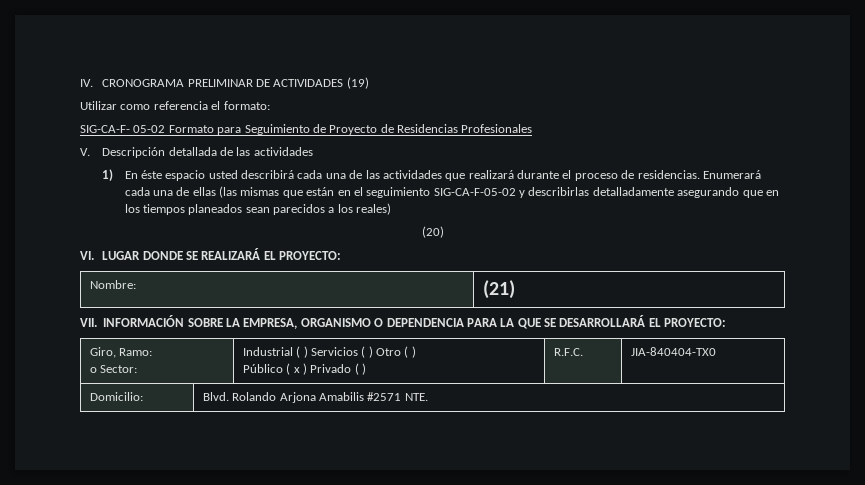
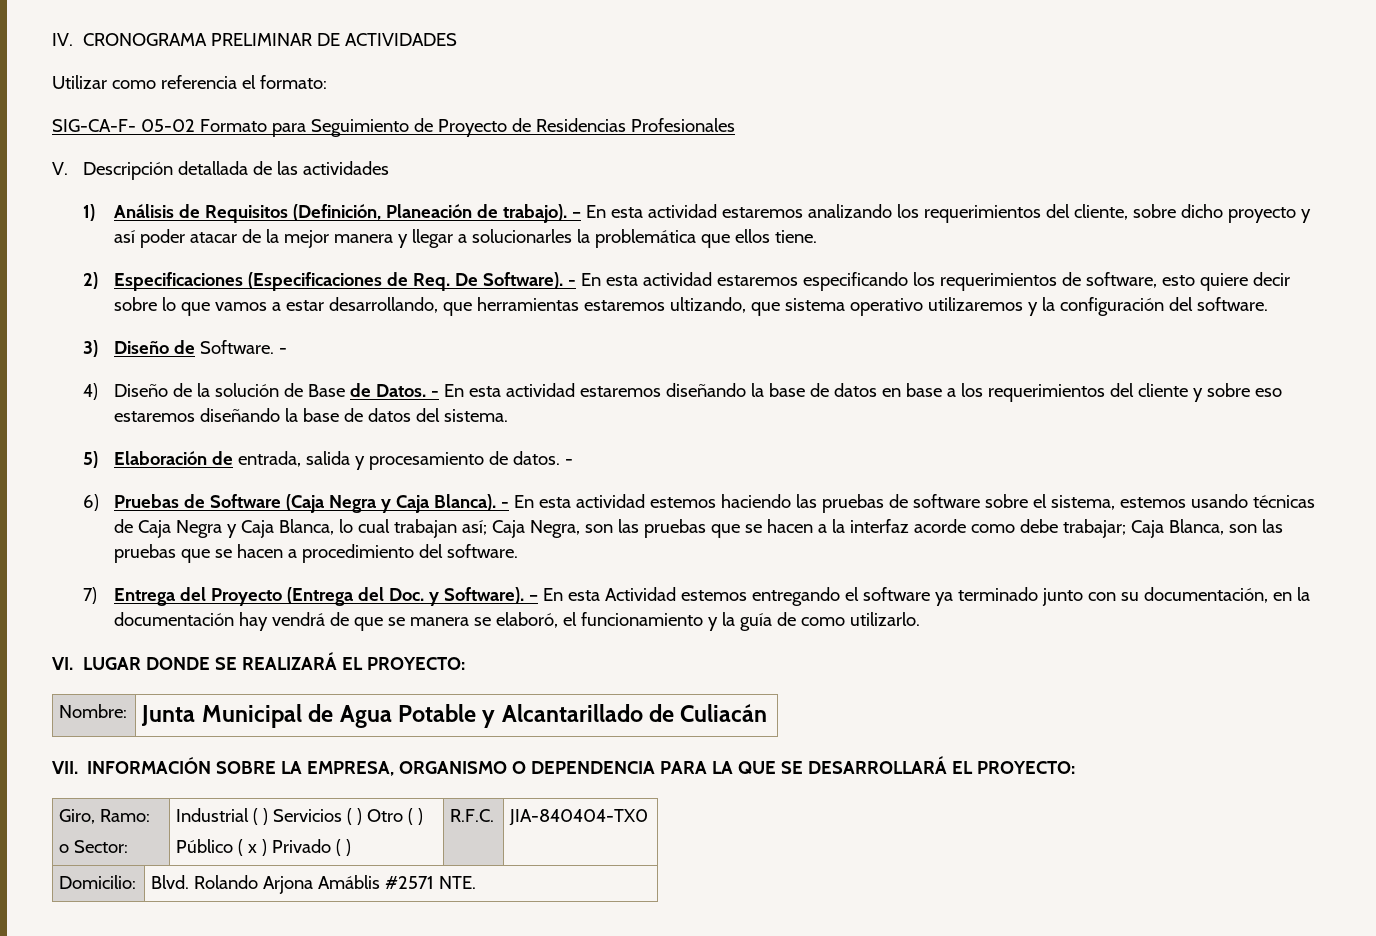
[346,77,369,89] (19) -> (457, 39) none
[124,170,761,181] [124,186,779,198] [124,203,392,215] [421,226,444,238] En éste espacio usted describirá cada una de las actividades que realizará durante el proceso de residencias. Enumerará cada una de ellas (las mismas que están en el seguimiento SIG-CA-F-05-02 y describirlas detalladamente asegurando que en los tiempos planeados sean parecidos a los reales) // (20) -> [114,204,1311,223] [114,229,817,248] [83,272,1290,291] [114,297,1268,316] [83,340,287,357] [83,383,1282,402] [114,408,508,422] [83,451,573,470] [83,494,1315,513] [114,519,1283,538] [114,544,518,563] [83,587,1310,606] [114,612,920,631] Análisis de Requisitos (Definición, Planeación de trabajo). – En esta actividad estaremos analizando los requerimientos del cliente, sobre dicho proyecto y así poder atacar de la mejor manera y llegar a solucionarles la problemática que ellos tiene. // 2) Especificaciones (Especificaciones de Req. De Software). - En esta actividad estaremos especificando los requerimientos de software, esto quiere decir sobre lo que vamos a estar desarrollando, que herramientas estaremos ultizando, que sistema operativo utilizaremos y la configuración del software. // 3) Diseño de Software. - // 4) Diseño de la solución de Base de Datos. - En esta actividad estaremos diseñando la base de datos en base a los requerimientos del cliente y sobre eso estaremos diseñando la base de datos del sistema. // 5) Elaboración de entrada, salida y procesamiento de datos. - // 6) Pruebas de Software (Caja Negra y Caja Blanca). - En esta actividad estemos haciendo las pruebas de software sobre el sistema, estemos usando técnicas de Caja Negra y Caja Blanca, lo cual trabajan así; Caja Negra, son las pruebas que se hacen a la interfaz acorde como debe trabajar; Caja Blanca, son las pruebas que se hacen a procedimiento del software. // 7) Entrega del Proyecto (Entrega del Doc. y Software). – En esta Actividad estemos entregando el software ya terminado junto con su documentación, en la documentación hay vendrá de que se manera se elaboró, el funcionamiento y la guía de como utilizarlo.
[482,280,515,299] (21) -> [141,704,768,728] Junta Municipal de Agua Potable y Alcantarillado de Culiacán
[318,392,364,401] Amabilis -> [318,875,381,889] Amáblis

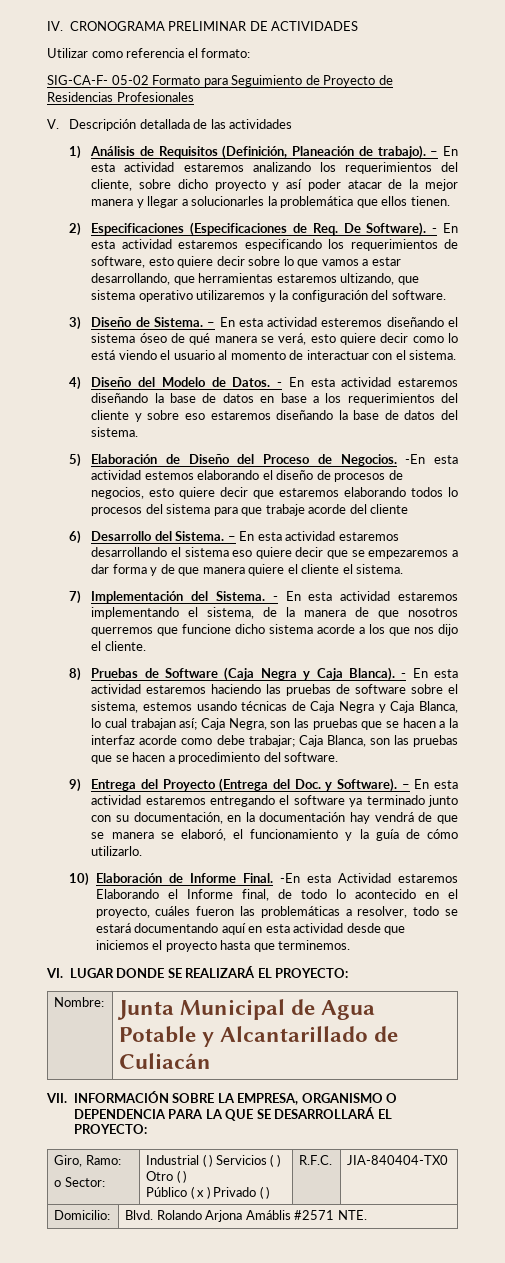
[774,230,817,243] tiene. -> [410,196,450,206] tienen.
[199,340,287,354] [83,383,345,400] Software. - // 4) Diseño de la solución de Base -> [153,317,458,327] [91,333,459,345] [91,350,457,360] [69,376,206,390] Sistema. – En esta actividad esteremos diseñando el sistema óseo de qué manera se verá, esto quiere decir como lo está viendo el usuario al momento de interactuar con el sistema. // 4) Diseño del Modelo
[237,451,573,470] [83,494,100,511] entrada, salida y procesamiento de datos. - // 6) -> [188,454,458,466] [91,470,403,482] [91,487,458,499] [91,504,409,516] [69,530,399,544] [91,547,458,559] [91,564,404,576] [69,590,458,604] [91,607,458,619] [91,624,459,636] [91,641,146,651] [69,667,82,681] Diseño del Proceso de Negocios. -En esta actividad estemos elaborando el diseño de procesos de negocios, esto quiere decir que estaremos elaborando todos lo procesos del sistema para que trabaje acorde del cliente // 6) Desarrollo del Sistema. – En esta actividad estaremos desarrollando el sistema eso quiere decir que se empezaremos a dar forma y de que manera quiere el cliente el sistema. // 7) Implementación del Sistema. - En esta actividad estaremos implementando el sistema, de la manera de que nosotros querremos que funcione dicho sistema acorde a los que nos dijo el cliente. // 8)
[649,497,716,508] estemos -> [146,685,207,694] estaremos
[83,587,98,604] 7) -> [69,778,82,792] 9)
[604,587,747,601] Actividad estemos -> [91,795,206,805] actividad estaremos
[800,617,845,626] como -> [427,829,459,839] cómo
(920, 619) none -> [69,872,458,886] [95,889,458,901] [95,906,458,918] [95,923,406,935] [95,940,351,952] // 10) Elaboración de Informe Final. -En esta Actividad estaremos Elaborando el Informe final, de todo lo acontecido en el proyecto, cuáles fueron las problemáticas a resolver, todo se estará documentando aquí en esta actividad desde que iniciemos el proyecto hasta que terminemos.

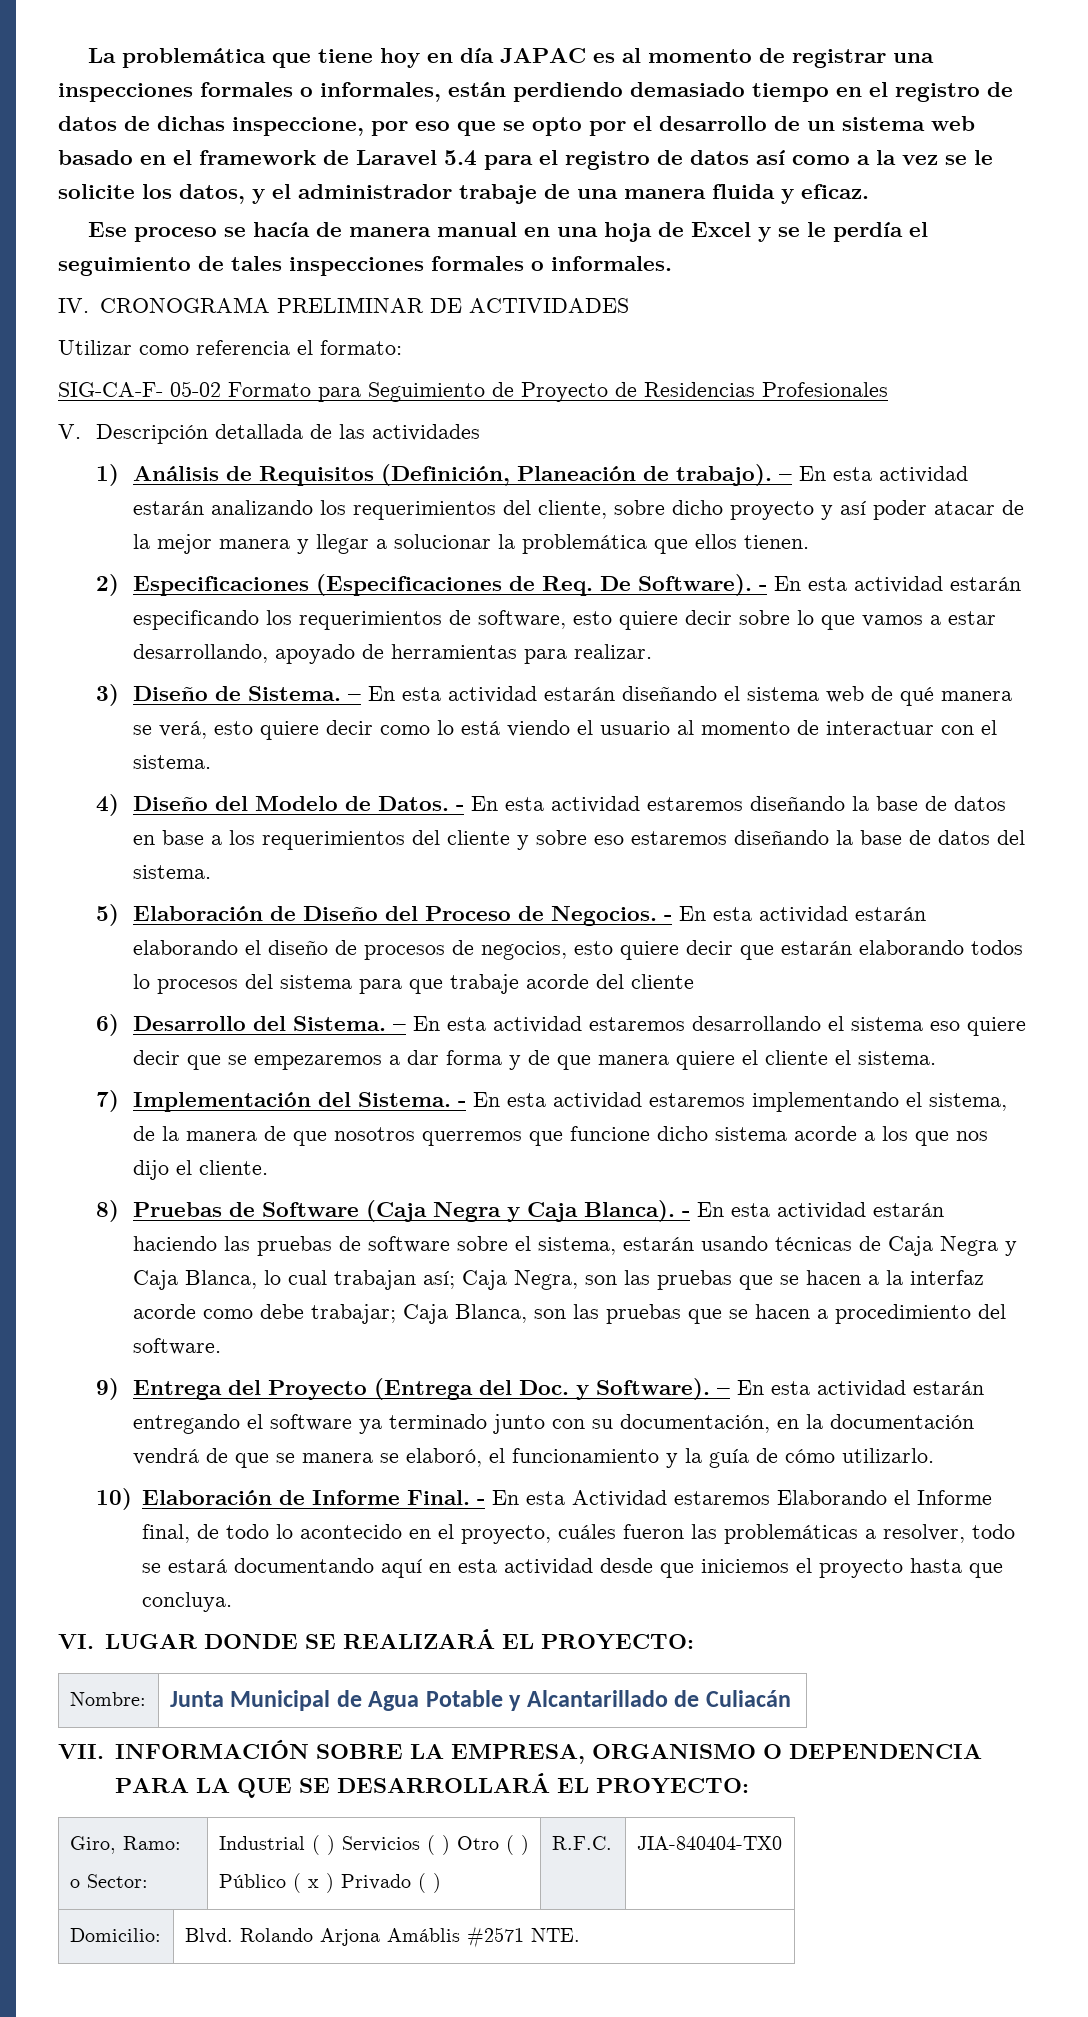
(47, 26) none -> [88,48,935,68] [58,82,1013,102] [58,116,975,136] [58,150,993,170] [58,184,869,204] [88,222,929,242] [58,256,672,276] La problemática que tiene hoy en día JAPAC es al momento de registrar una inspecciones formales o informales, están perdiendo demasiado tiempo en el registro de datos de dichas inspeccione, por eso que se opto por el desarrollo de un sistema web basado en el framework de Laravel 5.4 para el registro de datos así como a la vez se le solicite los datos, y el administrador trabaje de una manera fluida y eficaz. // Ese proceso se hacía de manera manual en una hoja de Excel y se le perdía el seguimiento de tales inspecciones formales o informales. //
[183,163,244,172] estaremos -> [133,501,205,515] estarán
[191,196,265,206] solucionarles -> [394,534,492,549] solucionar
[178,240,239,249] estaremos -> [950,577,1022,591] estarán
[173,273,419,285] [91,290,446,302] que herramientas estaremos ultizando, que sistema operativo utilizaremos y la configuración del software. -> [275,644,653,664] apoyado de herramientas para realizar.
[321,318,383,327] esteremos -> [544,687,616,701] estarán
[139,333,167,343] óseo -> [826,686,865,703] web
[405,454,458,464] [91,470,194,480] -En esta actividad estemos -> [664,906,927,923] - En esta actividad estarán
[279,488,340,497] estaremos -> [781,941,853,955] estarán
[146,685,207,694] estaremos -> [873,1203,945,1217] estarán
[142,702,192,711] estemos -> [623,1237,695,1251] estarán
[145,796,206,805] estaremos -> [913,1381,985,1395] estarán
[350,812,371,824] hay -> (975, 1421) none
[279,873,300,883] -En -> [477,1490,520,1505] - En
[278,940,351,950] terminemos. -> [142,1592,233,1612] concluya.

